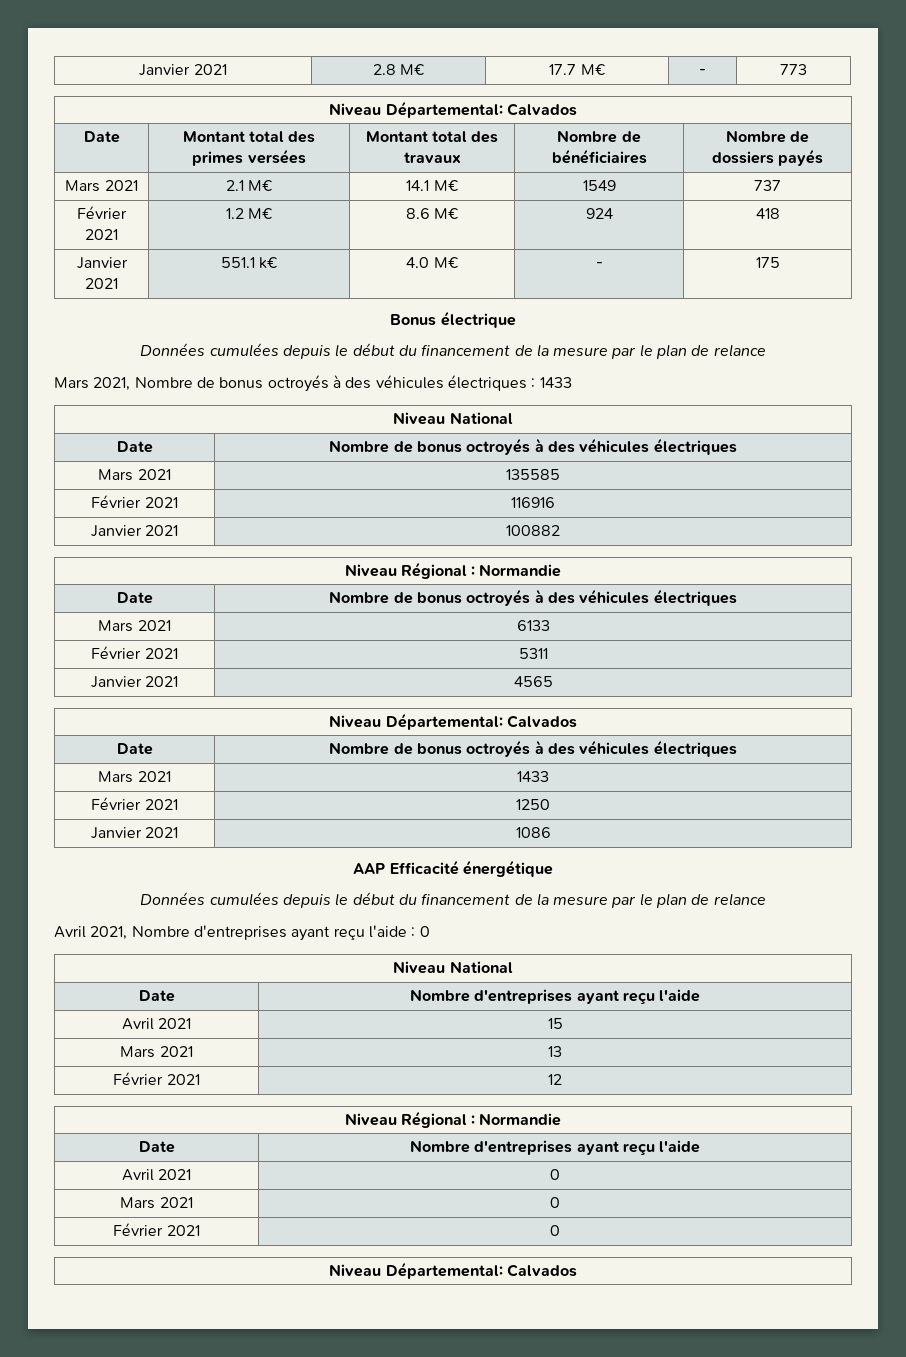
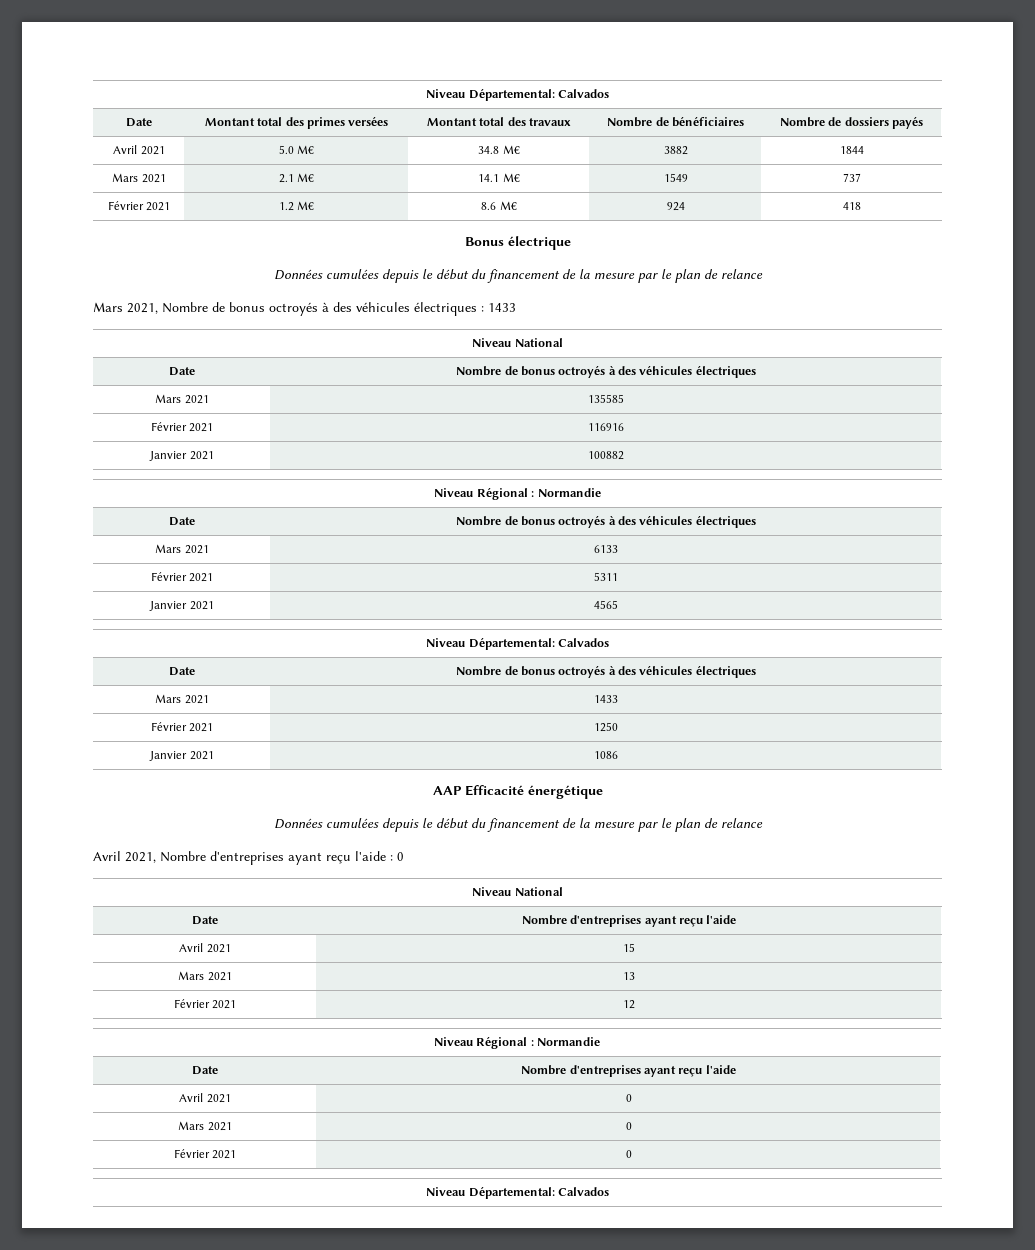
[139,64,227,76] [372,64,425,75] [549,64,605,75] [699,69,706,75] [780,64,807,75] Janvier 2021 | 2.8 M€ | 17.7 M€ | - | 773 // -> (426, 93) none
(824, 157) none -> [113,145,165,155] [278,145,315,154] [478,145,520,154] [663,146,688,155] [839,146,864,154] // Avril 2021 | 5.0 M€ | 34.8 M€ | 3882 | 1844
[76,257,128,269] [85,278,118,289] [220,257,278,269] [406,257,458,268] [595,262,603,268] [755,257,780,268] // Janvier 2021 | 551.1 k€ | 4.0 M€ | - | 175 -> (861, 206) none

